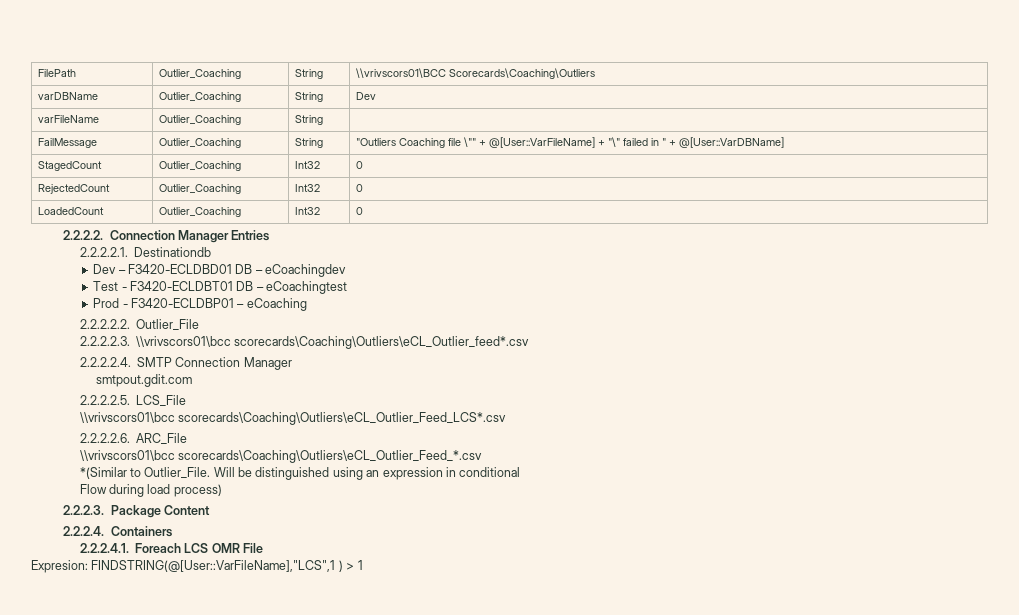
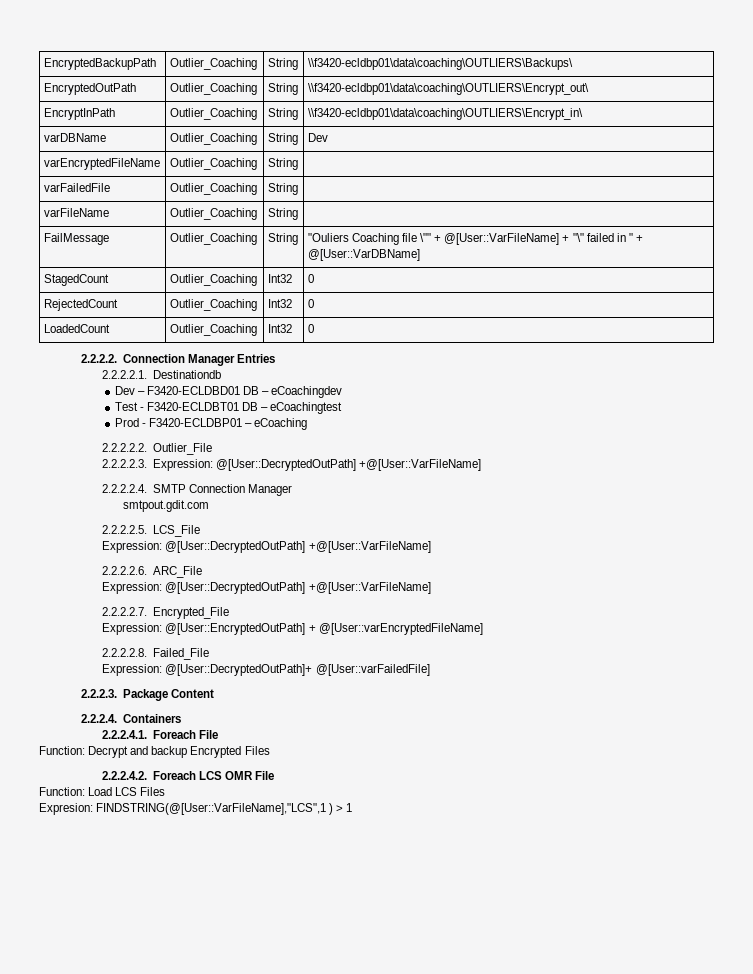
[38,69,77,77] [159,69,242,79] [295,69,324,79] [356,68,596,79] [38,92,99,100] [159,92,242,102] [295,92,324,102] [356,92,377,100] FilePath | Outlier_Coaching | String | \\vrivscors01\BCC Scorecards\Coaching\Outliers // varDBName | Outlier_Coaching | String | Dev -> [43,58,156,70] [169,58,257,70] [267,58,298,70] [307,58,573,70] [43,83,136,95] [169,83,257,95] [267,83,298,95] [307,83,589,95] [43,108,115,120] [169,108,257,120] [267,108,298,120] [307,108,583,120] [43,133,106,142] [169,133,257,145] [267,133,298,145] [307,133,328,142] [43,158,160,170] [169,158,257,170] [267,158,298,170] [43,183,110,192] [169,183,257,195] [267,183,298,195] EncryptedBackupPath | Outlier_Coaching | String | \\f3420-ecldbp01\data\coaching\OUTLIERS\Backups\ // EncryptedOutPath | Outlier_Coaching | String | \\f3420-ecldbp01\data\coaching\OUTLIERS\Encrypt_out\ // EncryptInPath | Outlier_Coaching | String | \\f3420-ecldbp01\data\coaching\OUTLIERS\Encrypt_in\ // varDBName | Outlier_Coaching | String | Dev // varEncryptedFileName | Outlier_Coaching | String | // varFailedFile | Outlier_Coaching | String |
[356,138,397,146] "Outliers -> [307,233,349,242] "Ouliers
[135,336,530,349] \\vrivscors01\bcc scorecards\Coaching\Outliers\eCL_Outlier_feed*.csv -> [153,459,482,471] Expression: @[User::DecryptedOutPath] +@[User::VarFileName]
[79,412,506,425] \\vrivscors01\bcc scorecards\Coaching\Outliers\eCL_Outlier_Feed_LCS*.csv -> [102,541,431,553] Expression: @[User::DecryptedOutPath] +@[User::VarFileName]
[79,450,482,463] [79,467,521,480] [79,484,222,497] \\vrivscors01\bcc scorecards\Coaching\Outliers\eCL_Outlier_Feed_*.csv // *(Similar to Outlier_File. Will be distinguished using an expression in conditional // Flow during load process) -> [102,582,431,594] [102,607,230,619] [102,623,483,635] [102,648,210,660] [102,664,430,676] Expression: @[User::DecryptedOutPath] +@[User::VarFileName] // 2.2.2.2.7. Encrypted_File // Expression: @[User::EncryptedOutPath] + @[User::varEncryptedFileName] // 2.2.2.2.8. Failed_File // Expression: @[User::DecryptedOutPath]+ @[User::varFailedFile]
(181, 548) none -> [199,730,219,739] [39,746,270,758] [102,771,197,780] File // Function: Decrypt and backup Encrypted Files // 2.2.2.4.2. Foreach
(263, 548) none -> [39,787,166,796] // Function: Load LCS Files

